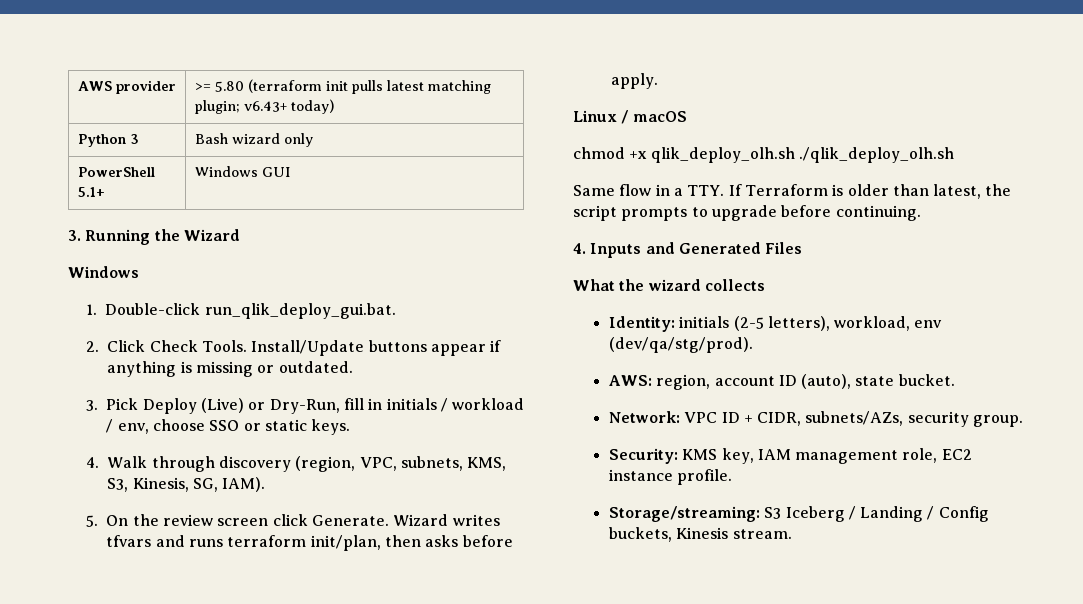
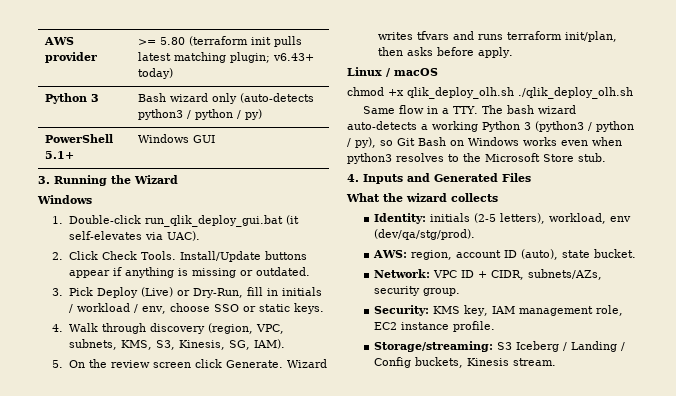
(313, 140) none -> [239,93,314,103] [137,109,262,120] (auto-detects python3 / python / py)
[204,303,396,319] run_qlik_deploy_gui.bat. -> [144,215,299,227] [68,231,200,241] run_qlik_deploy_gui.bat (it self-elevates via UAC).
[728,184,1012,199] [573,205,921,221] If Terraform is older than latest, the script prompts to upgrade before continuing. -> [482,105,577,114] [347,121,634,132] [347,137,622,148] [347,153,606,164] The bash wizard auto-detects a working Python 3 (python3 / python / py), so Git Bash on Windows works even when python3 resolves to the Microsoft Store stub.

